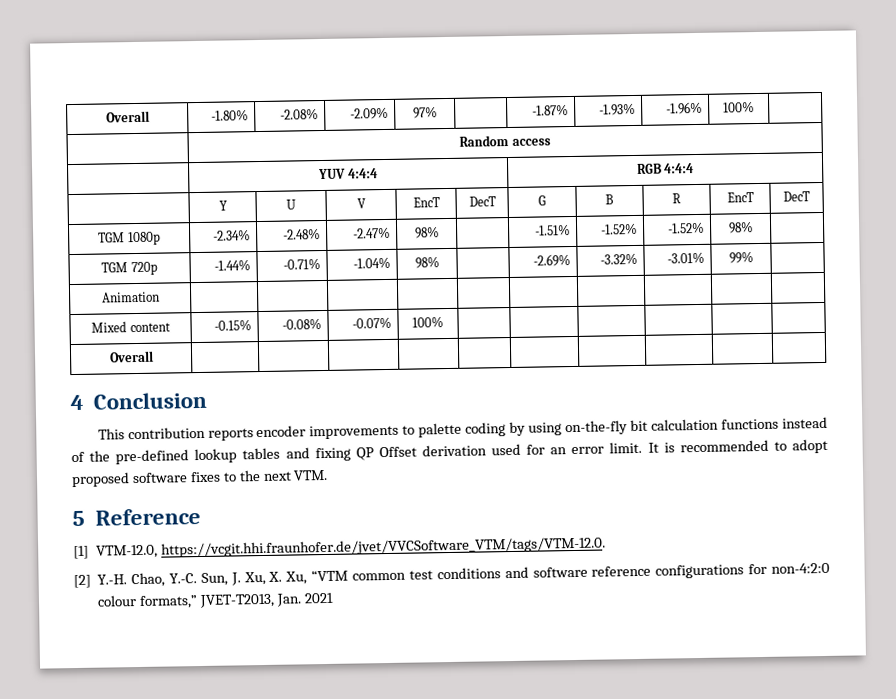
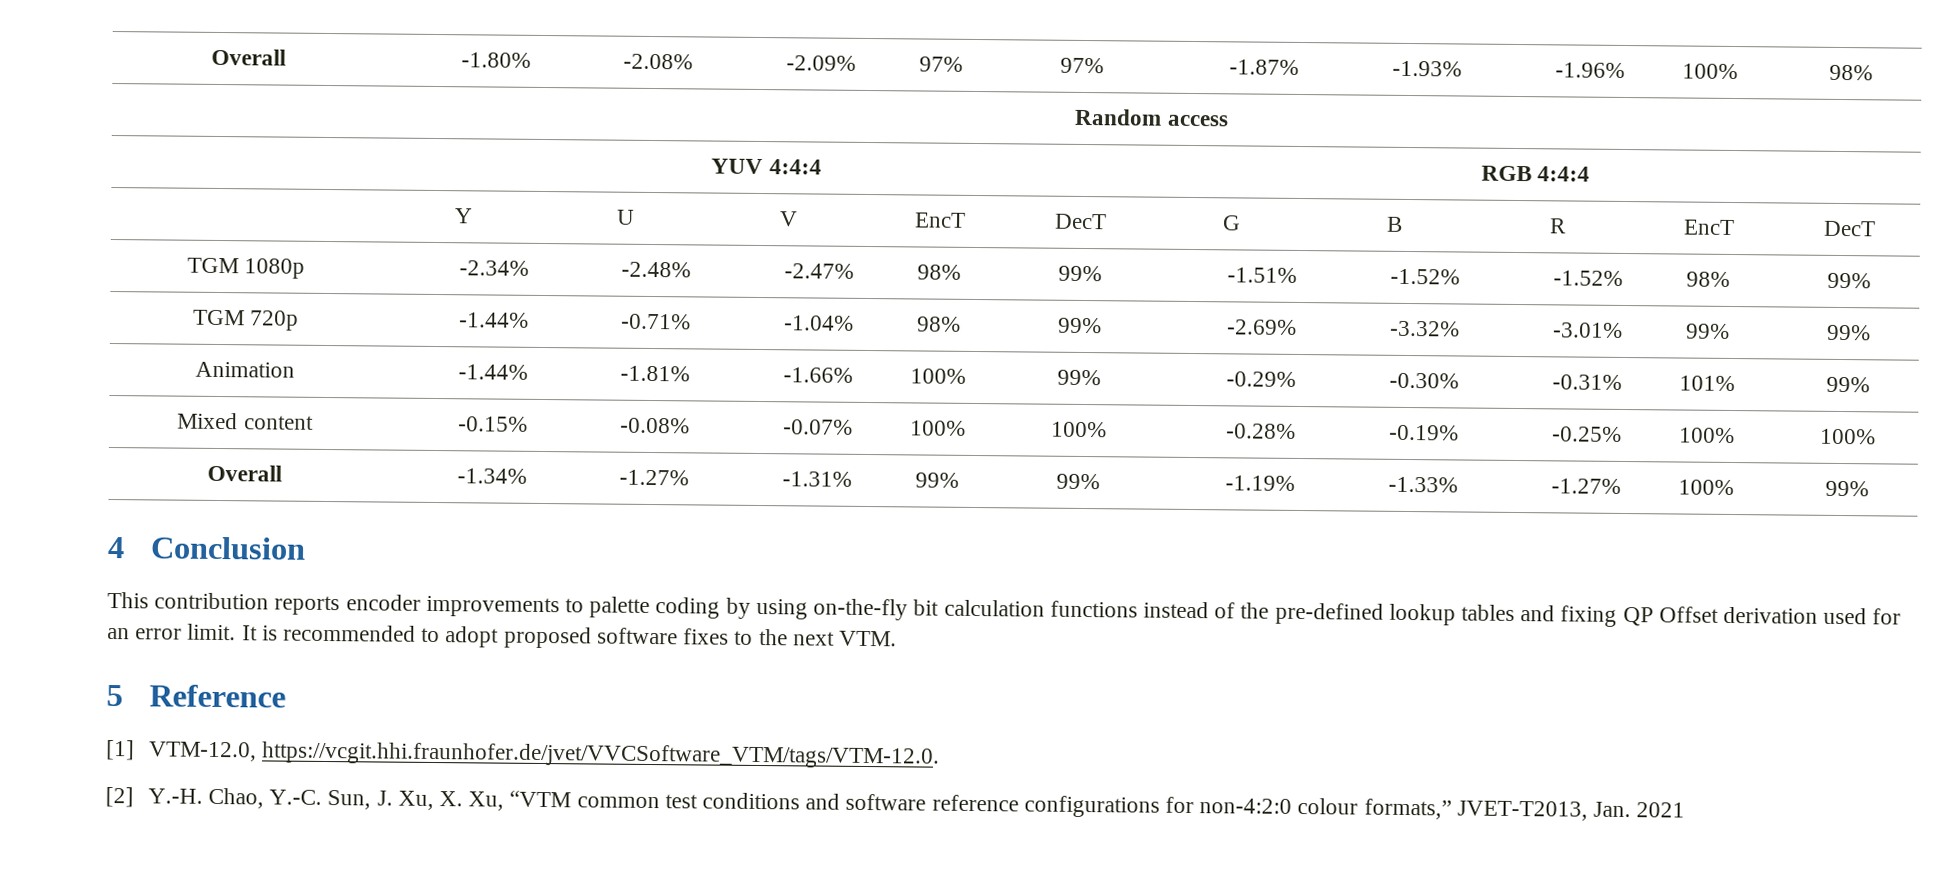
(438, 112) none -> [1059,57,1104,74] 97%
(755, 107) none -> [1828,64,1873,81] 98%
(440, 232) none -> [1057,265,1102,282] 99%
(754, 227) none -> [1826,272,1871,289] 99%
(440, 262) none -> [1057,317,1102,334] 99%
(754, 257) none -> [1825,324,1871,341] 99%
(160, 297) | | | | | | | | | -> [458,364,529,380] [620,365,691,382] [783,367,854,383] [910,368,966,384] [1056,369,1101,386] [1226,371,1297,387] [1389,372,1460,389] [1552,374,1623,390] [1679,375,1735,392] [1825,376,1870,393] -1.44% | -1.81% | -1.66% | 100% | 99% | -0.29% | -0.30% | -0.31% | 101% | 99%
[108,350,154,363] | | | | | // Overall | | | | | | | | | | -> [1050,421,1107,438] [1226,423,1297,439] [1389,424,1460,441] [1552,426,1623,442] [1679,427,1735,444] [1819,428,1876,445] [206,464,282,482] [457,468,528,484] [619,469,690,486] [782,471,853,487] [915,472,959,488] [1055,473,1100,490] [1225,475,1296,491] [1388,476,1459,493] [1551,478,1622,494] [1678,479,1734,496] [1824,480,1869,497] 100% | -0.28% | -0.19% | -0.25% | 100% | 100% // Overall | -1.34% | -1.27% | -1.31% | 99% | 99% | -1.19% | -1.33% | -1.27% | 100% | 99%

